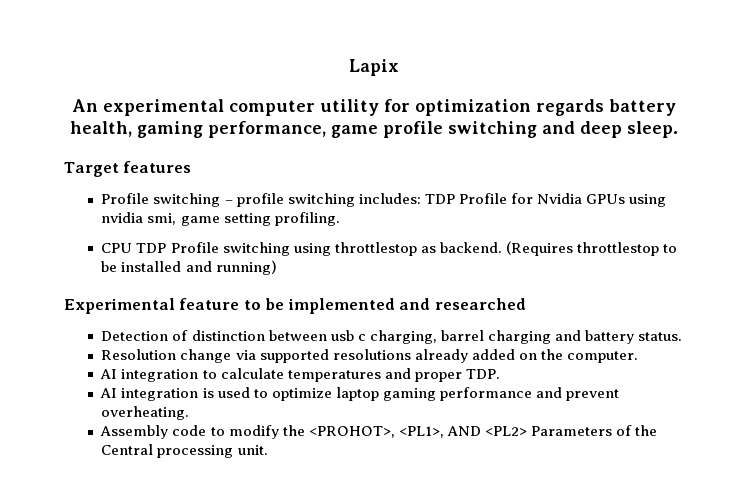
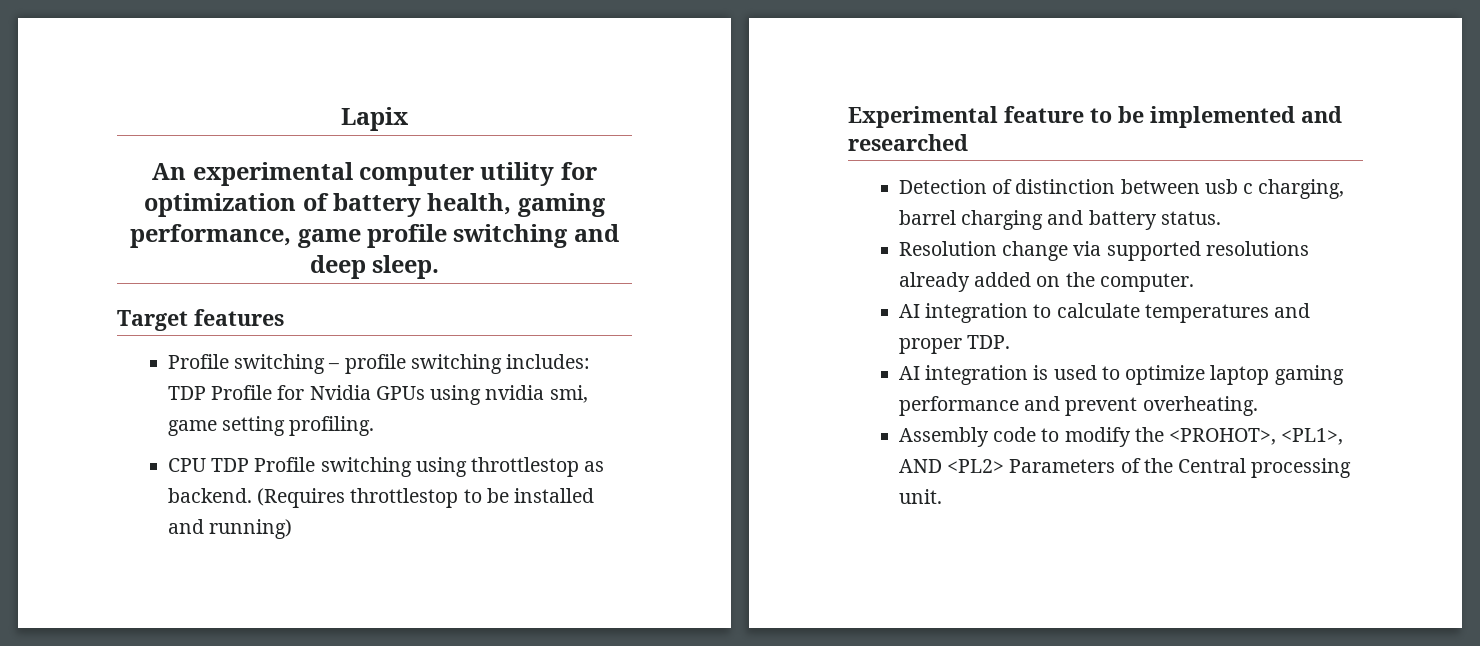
[535,99,604,116] regards -> [302,193,329,211] of

